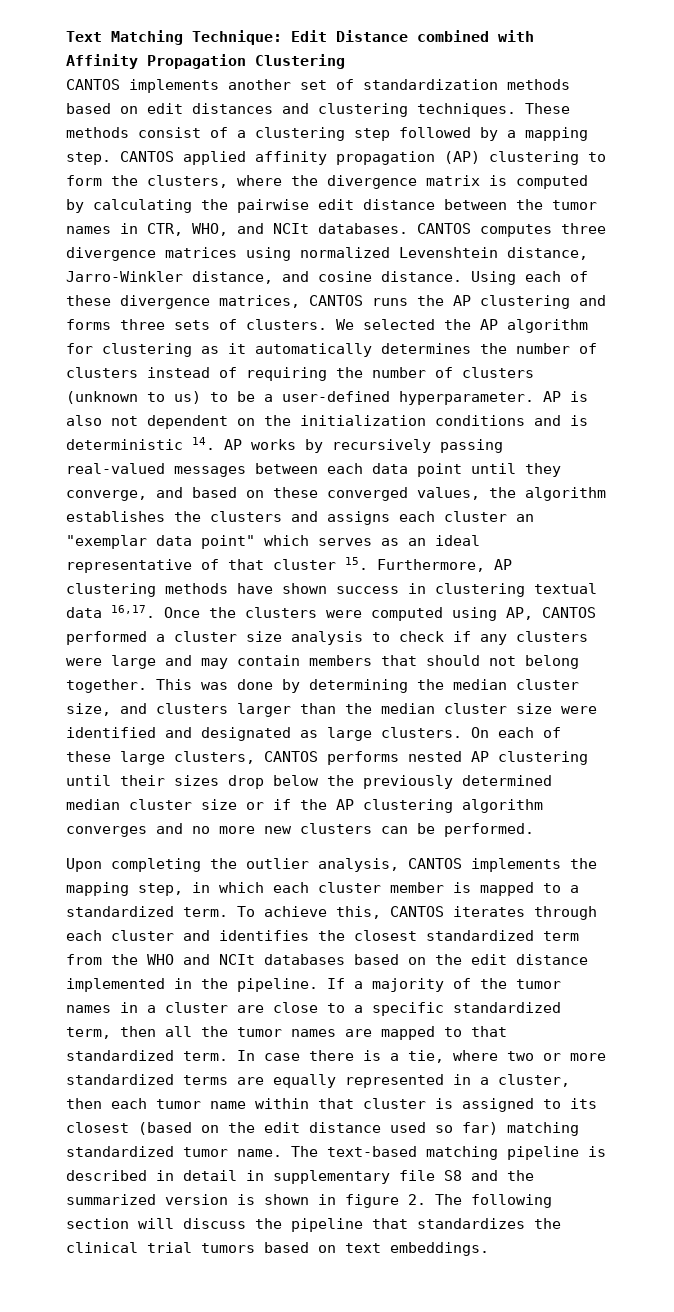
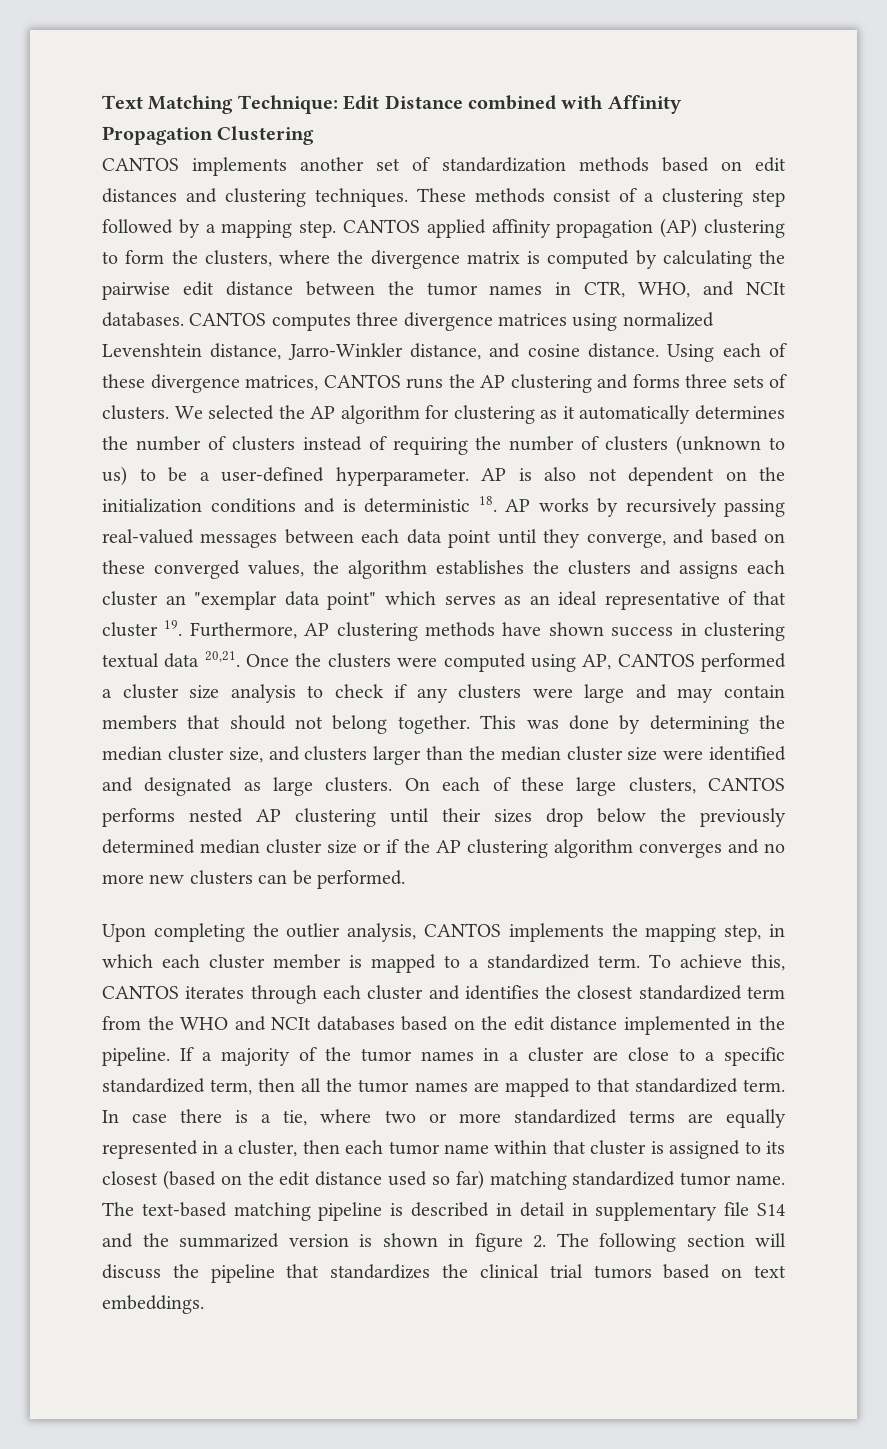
[192,437,215,450] 14. -> [478,496,497,512] 18.
[345,557,368,570] 15. -> [164,620,183,636] 19.
[111,605,155,618] 16,17. -> [204,651,240,667] 20,21.
[444,1170,462,1181] S8 -> [757,1203,785,1216] S14

